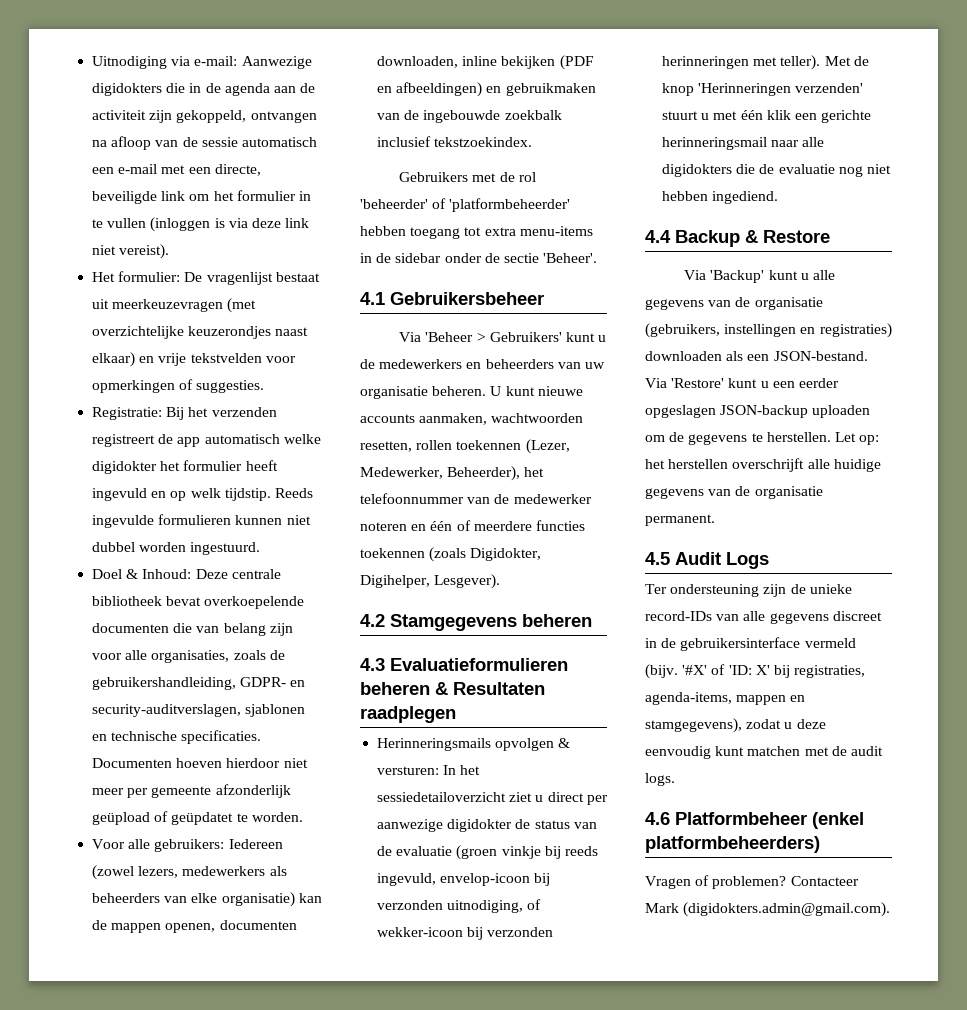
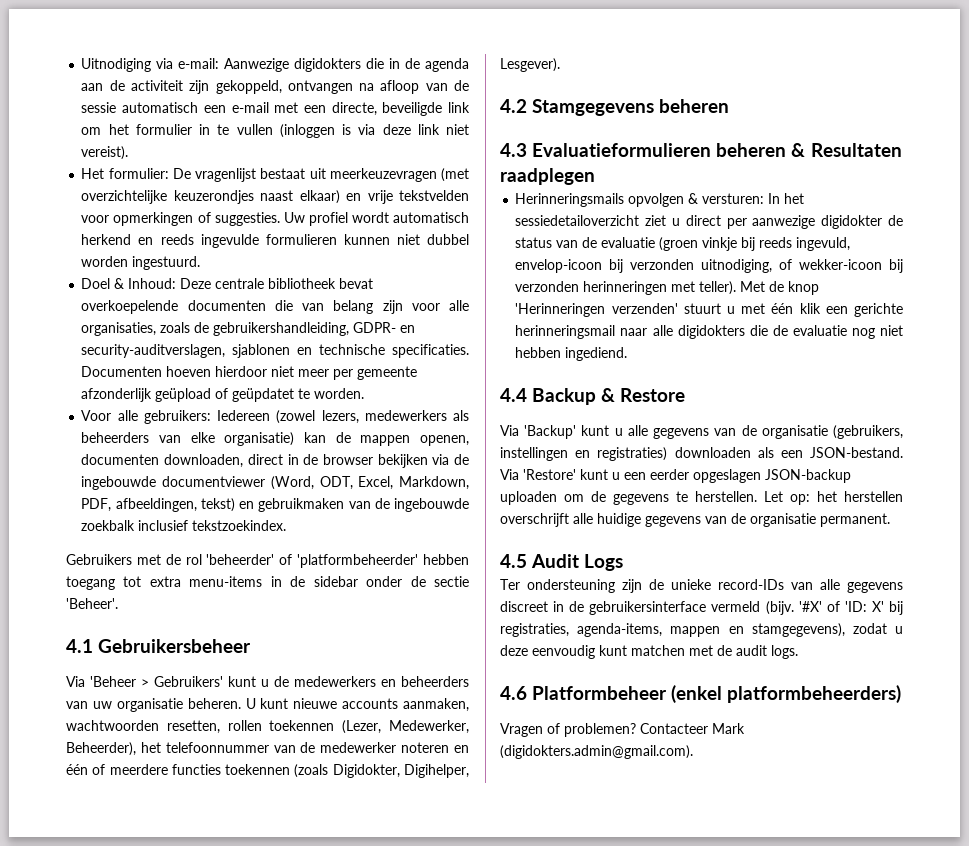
[92,407,277,420] [92,434,321,447] [92,460,278,474] [92,488,313,501] // Registratie: Bij het verzenden registreert de app automatisch welke digidokter het formulier heeft ingevuld en op welk tijdstip. Reeds -> [283,212,469,226] [81,234,194,245] Uw profiel wordt automatisch herkend en reeds
[462,55,594,70] [377,82,483,97] inline bekijken (PDF en afbeeldingen) -> [247,454,469,468] [81,476,470,490] [81,498,235,512] direct in de browser bekijken via de ingebouwde documentviewer (Word, ODT, Excel, Markdown, PDF, afbeeldingen, tekst)

